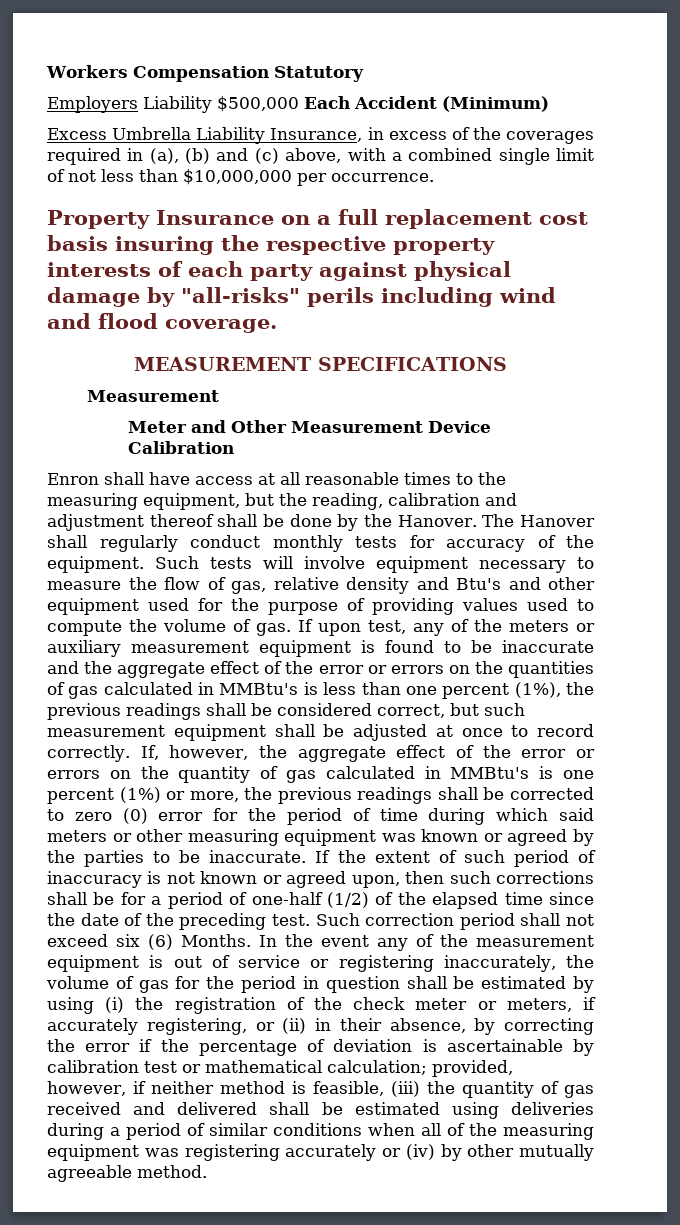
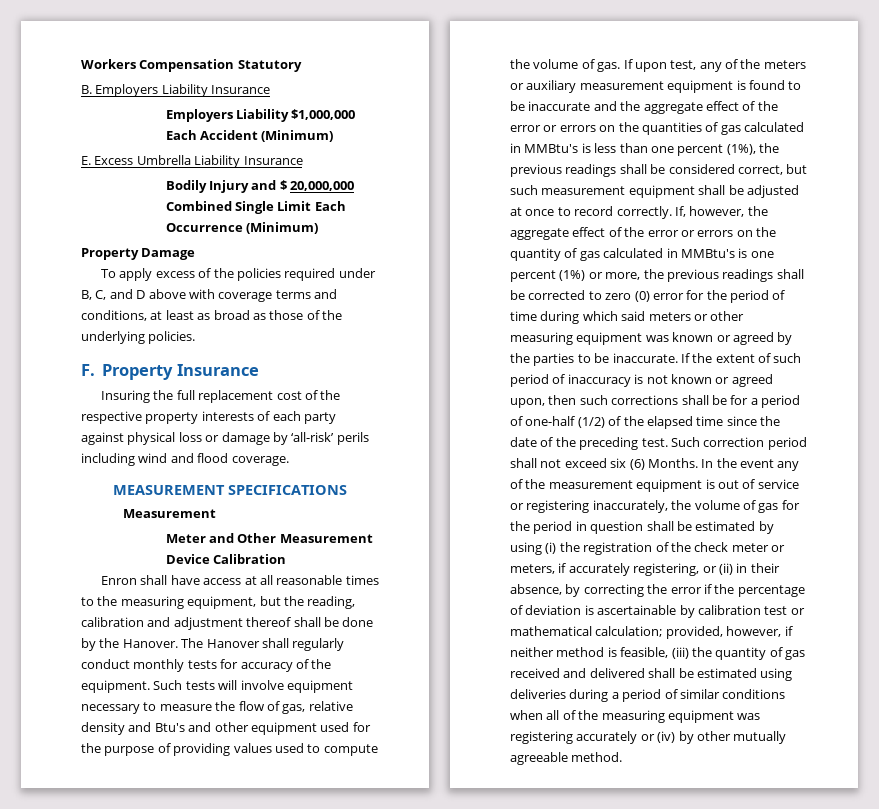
[47,96,299,113] Employers Liability $500,000 -> [81,84,271,97] [165,109,356,122] B. Employers Liability Insurance // Employers Liability $1,000,000
(549, 104) none -> [81,156,91,165] E.
[270,127,594,144] [47,148,595,165] [47,169,434,186] Insurance, in excess of the coverages required in (a), (b) and (c) above, with a combined single limit of not less than $10,000,000 per occurrence. // -> [243,156,303,165] [165,180,355,193] [165,201,346,214] [165,222,318,234] [81,248,196,260] [101,268,376,281] [81,289,337,302] [81,310,342,321] [81,331,196,344] [81,364,95,376] Insurance // Bodily Injury and $ 20,000,000 Combined Single Limit Each Occurrence (Minimum) // Property Damage // To apply excess of the policies required under B, C, and D above with coverage terms and conditions, at least as broad as those of the underlying policies. // F.
[281,215,331,225] on a -> [101,390,174,403] // Insuring the
[47,235,214,255] basis insuring -> [304,390,318,400] of
(511, 271) none -> [178,432,220,442] loss or
[181,287,300,303] "all-risks" -> [291,432,335,442] ‘all-risk’

